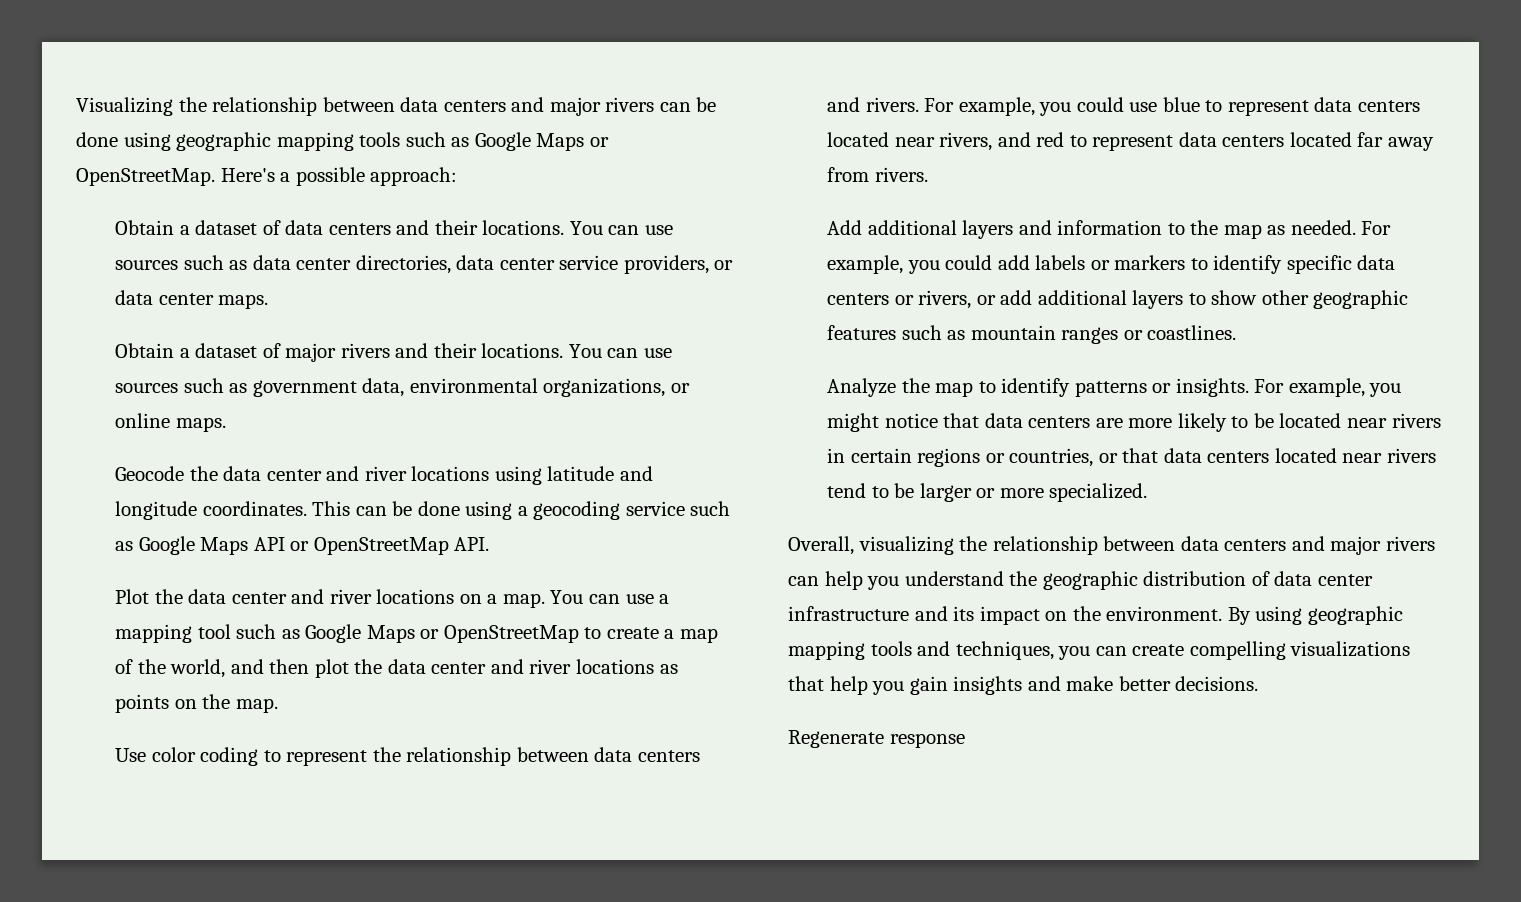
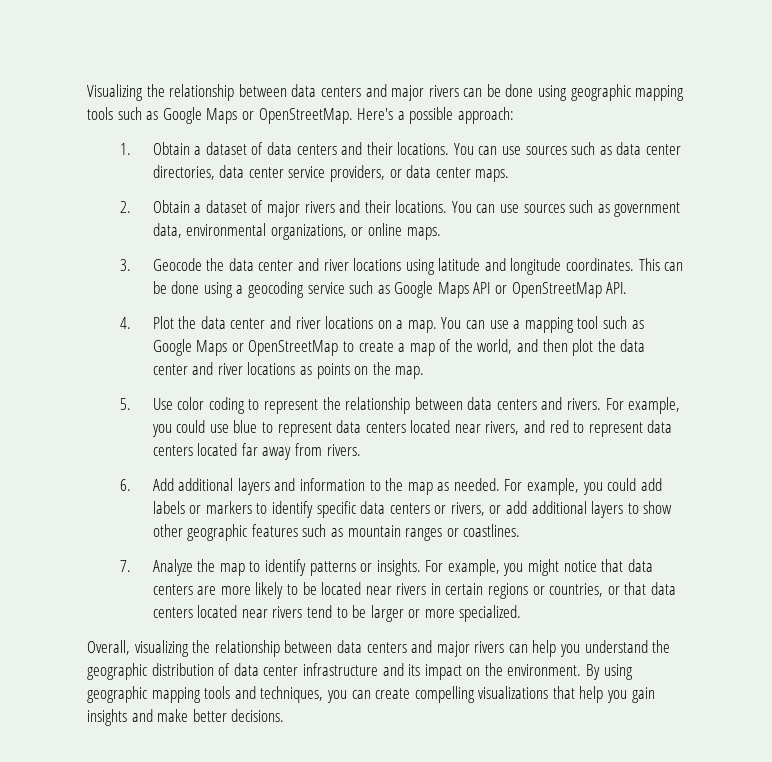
(458, 176) none -> [119,143,131,155] 1.
(269, 301) none -> [119,201,131,213] 2.
(226, 424) none -> [119,259,131,271] 3.
(490, 544) none -> [119,317,131,329] 4.
(278, 705) none -> [119,398,131,410] 5.
(928, 174) none -> [119,479,131,491] 6.
(1237, 332) none -> [119,560,131,572] 7.
[788,730,965,748] // Regenerate response -> (285, 715) none

